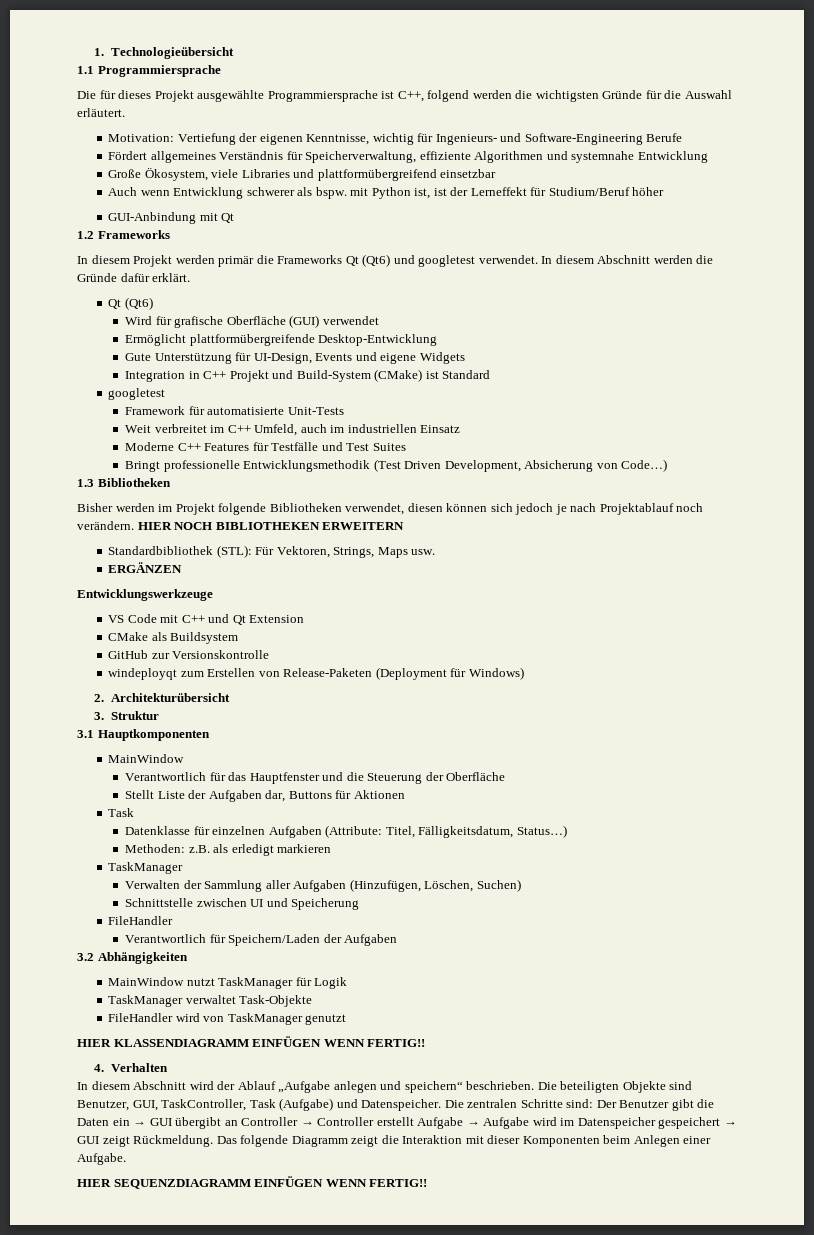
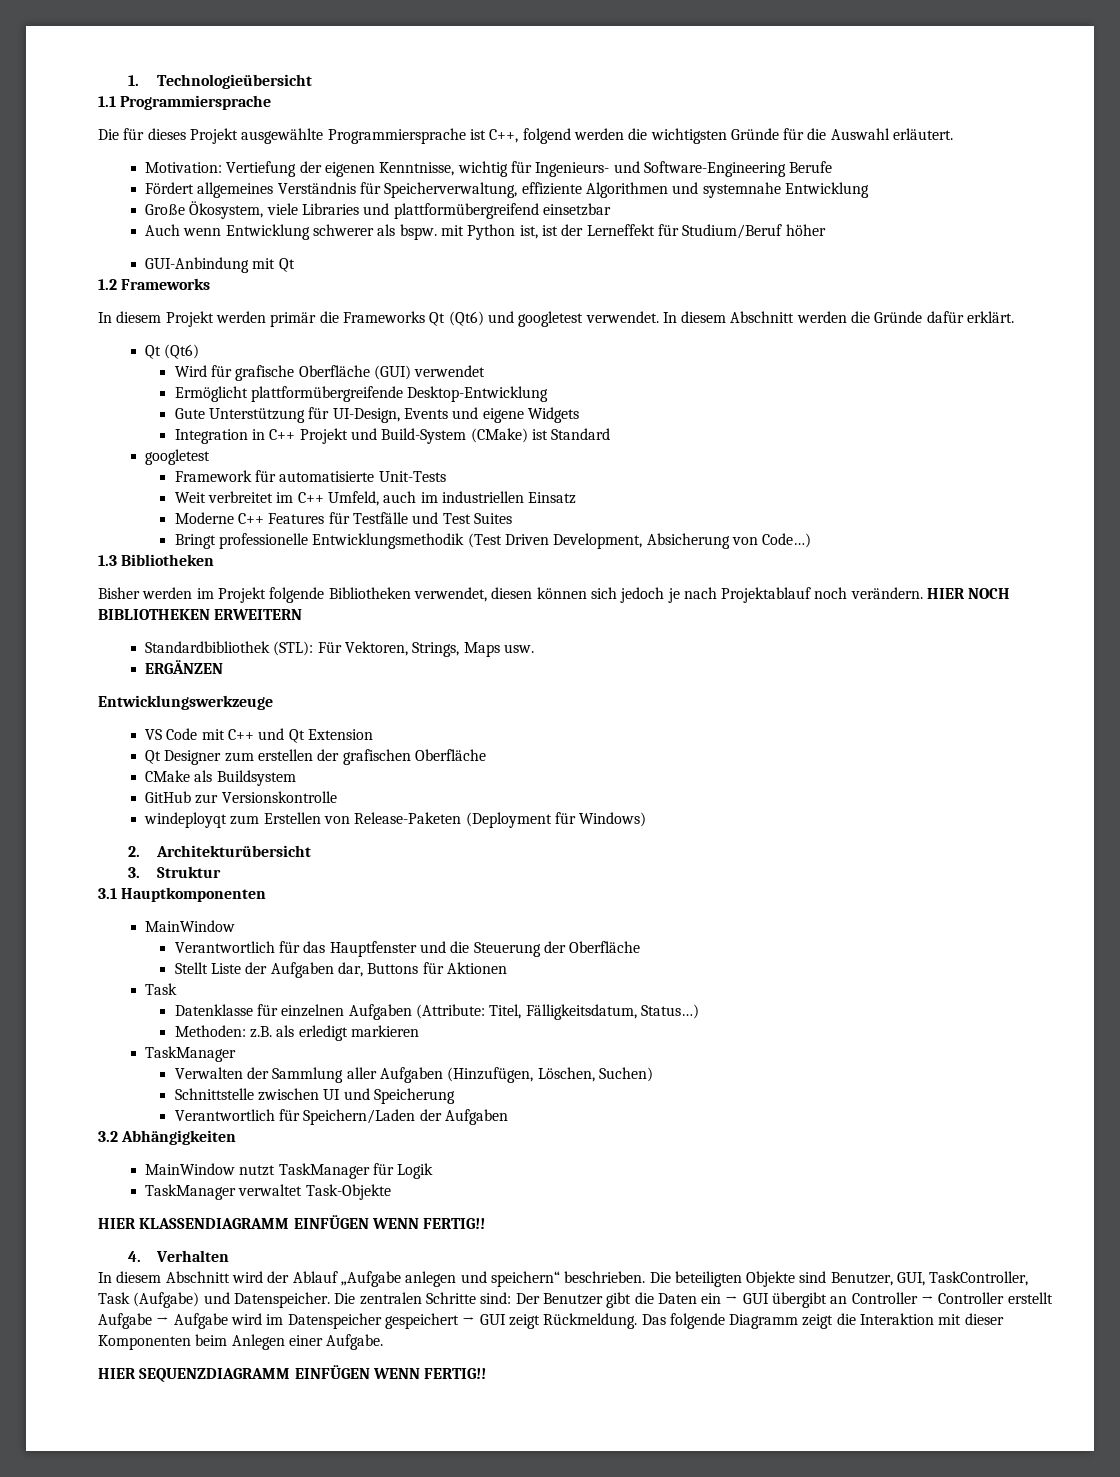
(305, 619) none -> [145,749,487,765] // Qt Designer zum erstellen der grafischen Oberfläche
[108,916,174,925] // FileHandler -> (455, 1096) none
[108,1013,347,1025] // FileHandler wird von TaskManager genutzt -> (391, 1192) none

